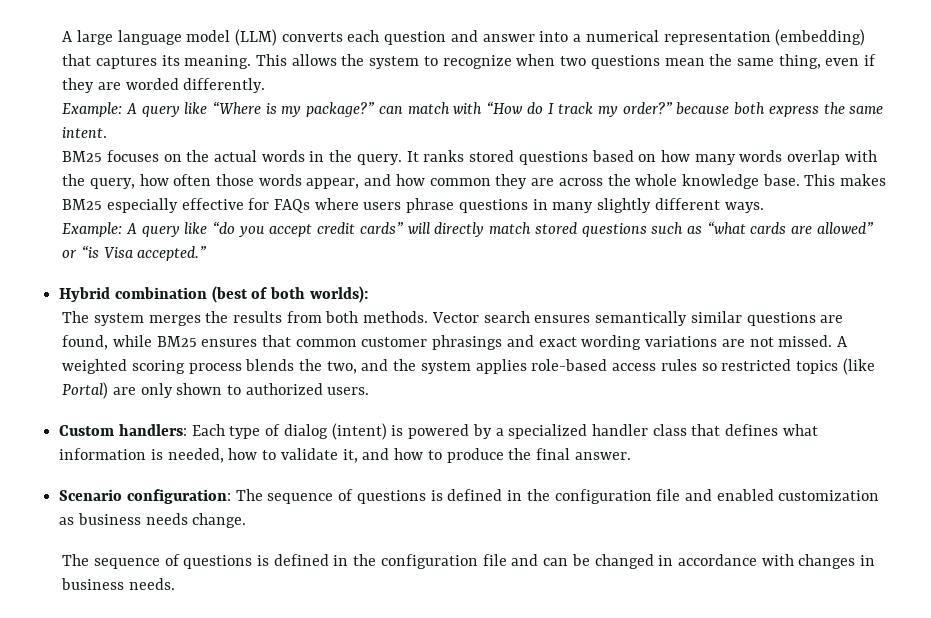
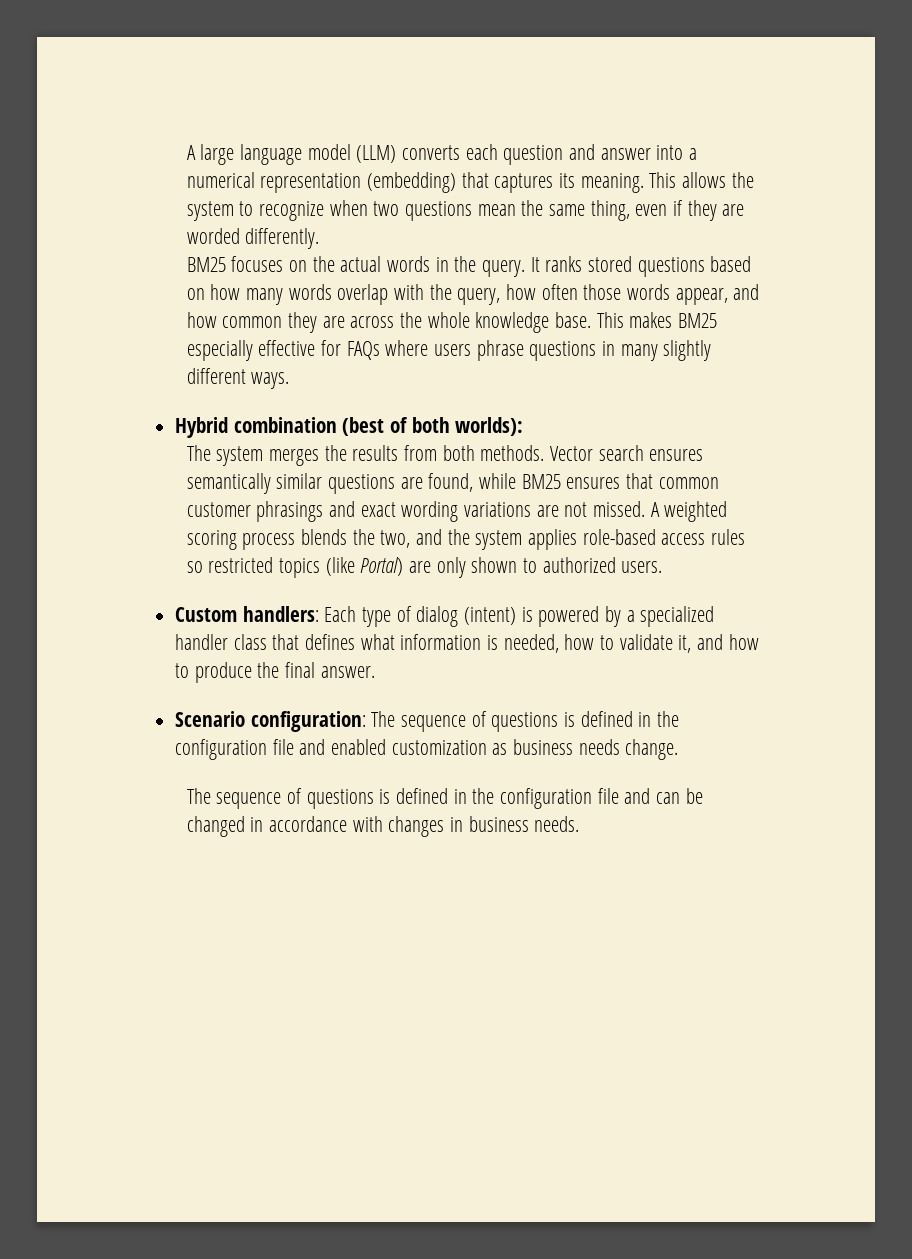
[62,101,884,117] [62,127,108,138] // Example: A query like “Where is my package?” can match with “How do I track my order?” because both express the same intent. -> (320, 238) none
[62,221,874,237] [62,245,208,261] // Example: A query like “do you accept credit cards” will directly match stored questions such as “what cards are allowed” or “is Visa accepted.” -> (290, 380) none

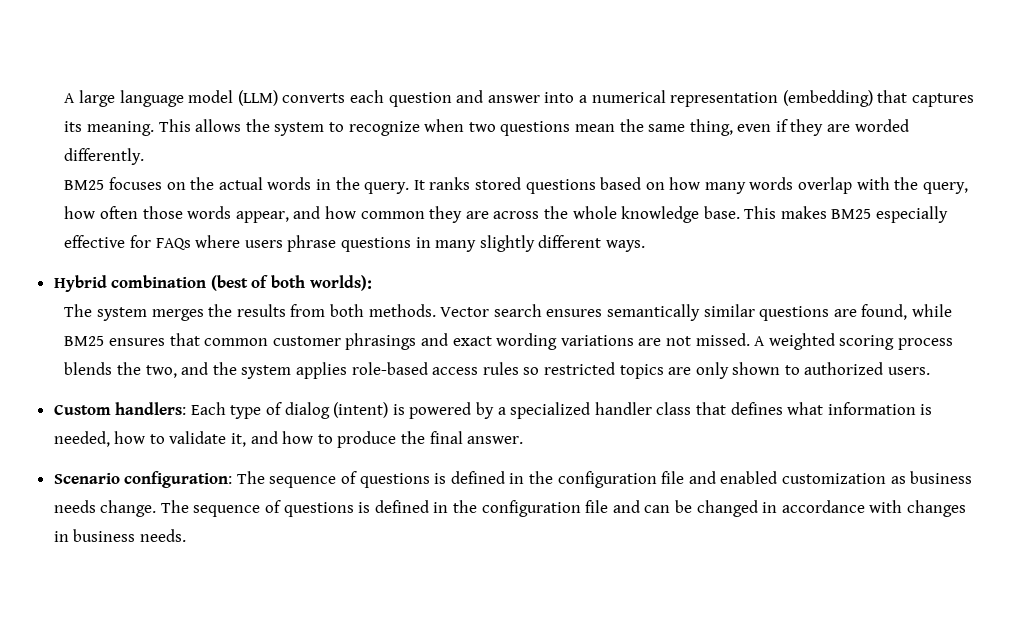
[325,557,404,576] (like Portal) -> (664, 371) none
(679, 749) // -> (157, 508) none

